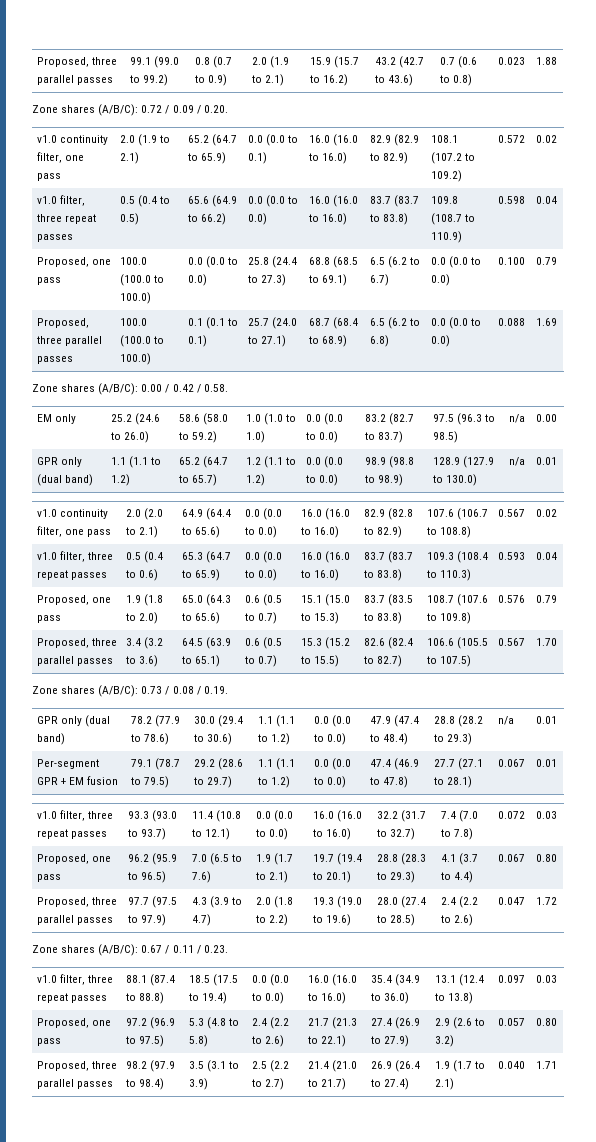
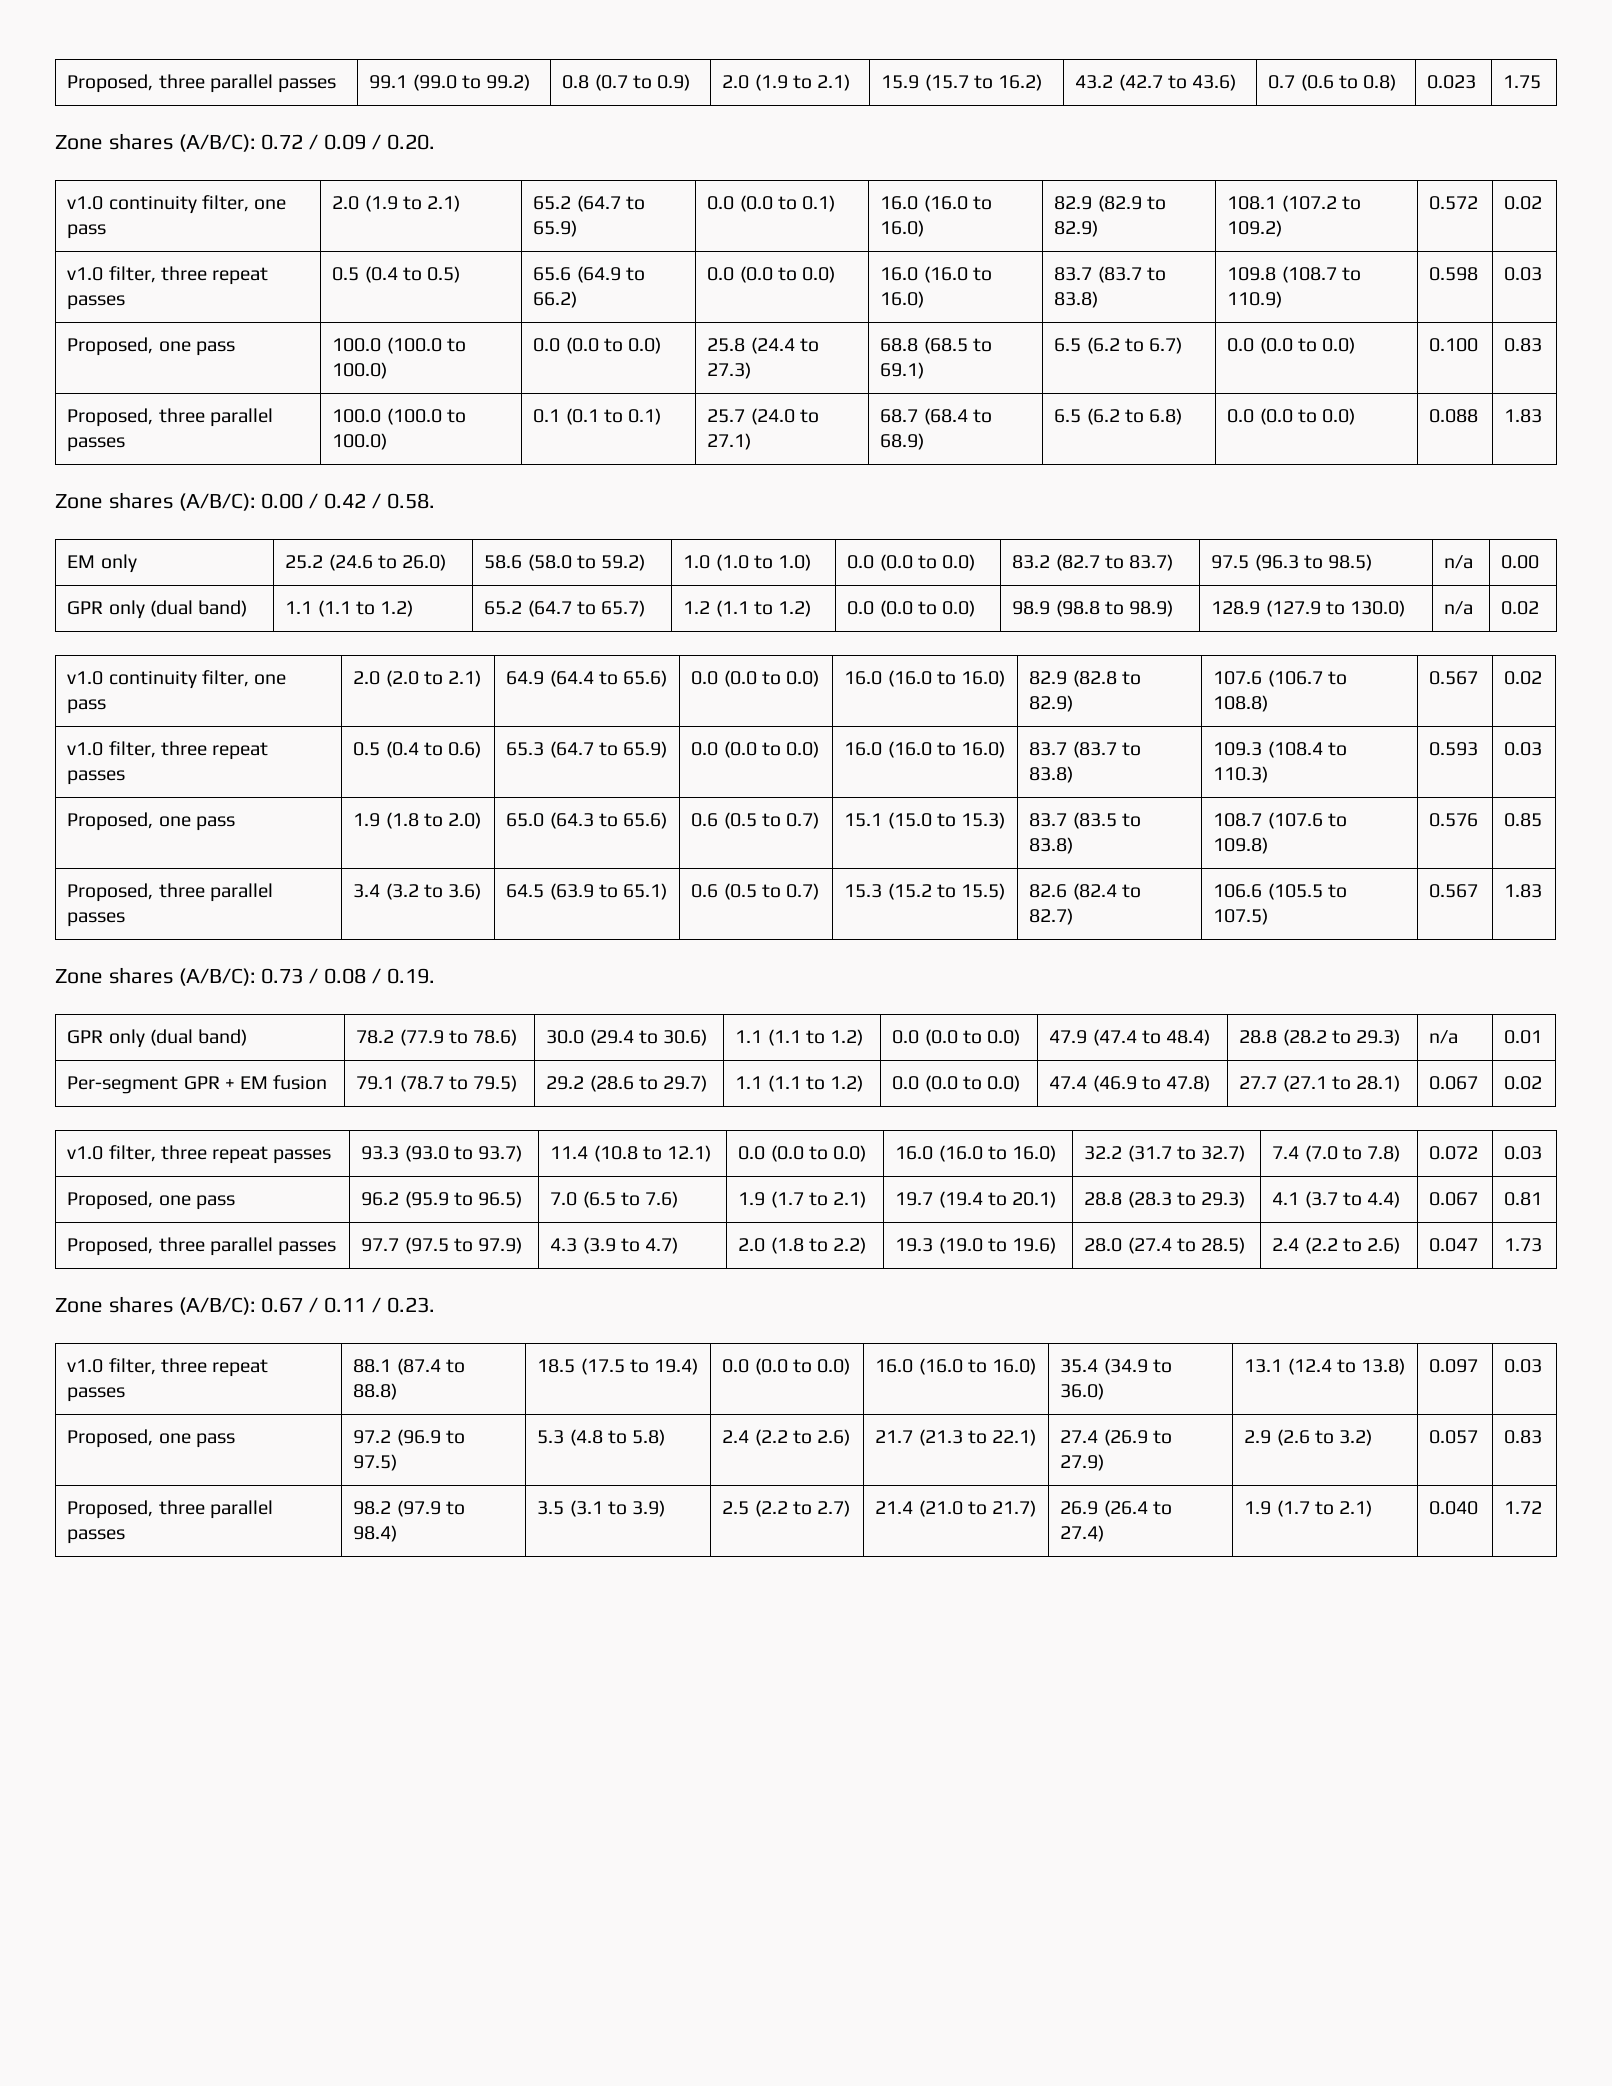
[535,57,557,65] 1.88 -> [1503,75,1542,89] 1.75
[535,196,557,204] 0.04 -> [1504,267,1543,281] 0.03
[535,257,557,265] 0.79 -> [1504,338,1543,352] 0.83
[535,318,557,326] 1.69 -> [1504,409,1543,423] 1.83
[535,457,557,465] 0.01 -> [1501,601,1540,615] 0.02
[535,552,557,560] 0.04 -> [1504,742,1543,756] 0.03
[535,595,557,603] 0.79 -> [1504,813,1543,827] 0.85
[535,638,557,646] 1.70 -> [1504,884,1543,898] 1.83
[535,759,557,767] 0.01 -> [1504,1076,1543,1090] 0.02
[535,854,557,862] 0.80 -> [1504,1192,1543,1206] 0.81
[535,897,557,905] 1.72 -> [1504,1238,1543,1252] 1.73
[535,1018,557,1026] 0.80 -> [1504,1430,1543,1444] 0.83
[535,1061,557,1069] 1.71 -> [1504,1501,1543,1514] 1.72

